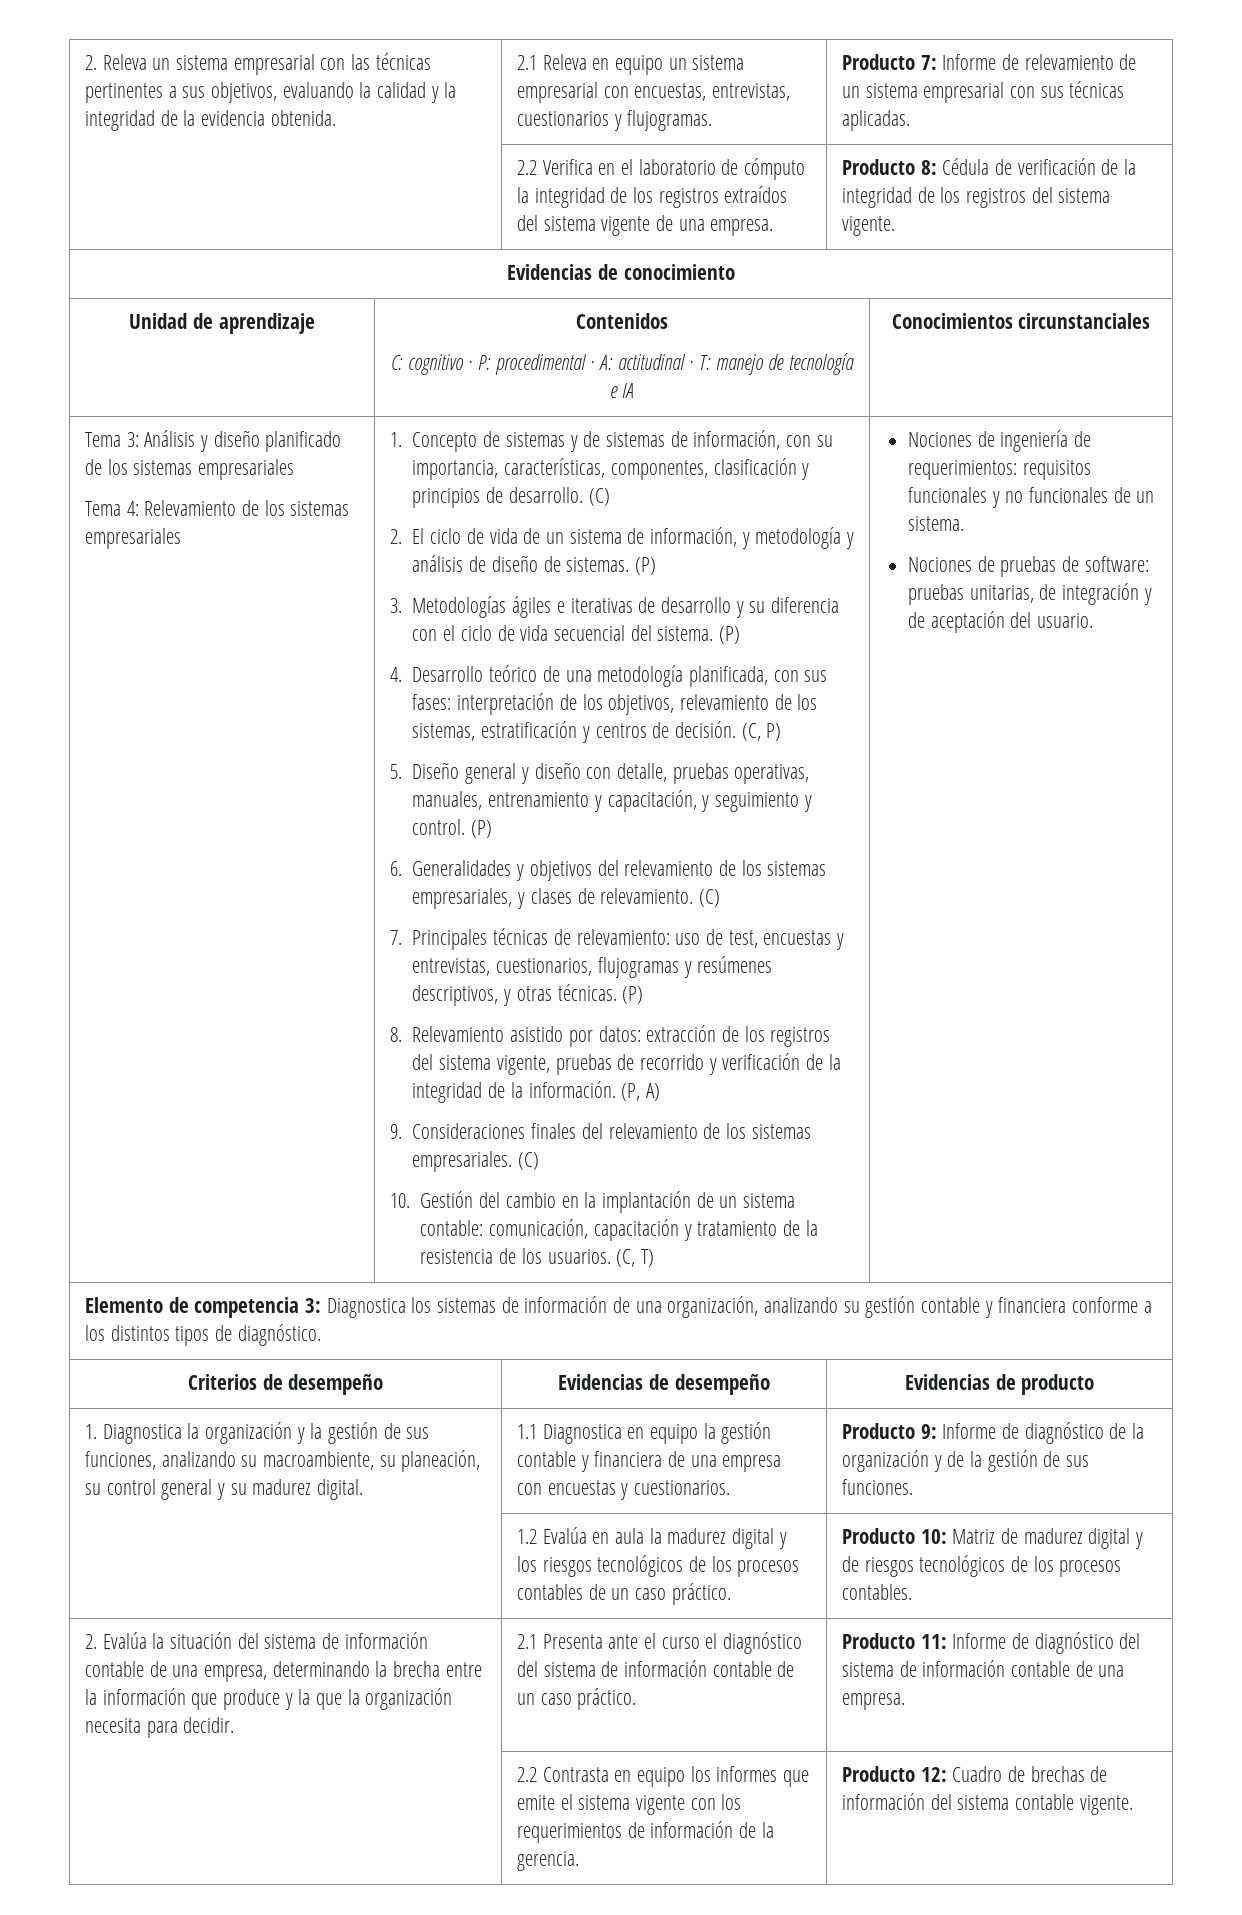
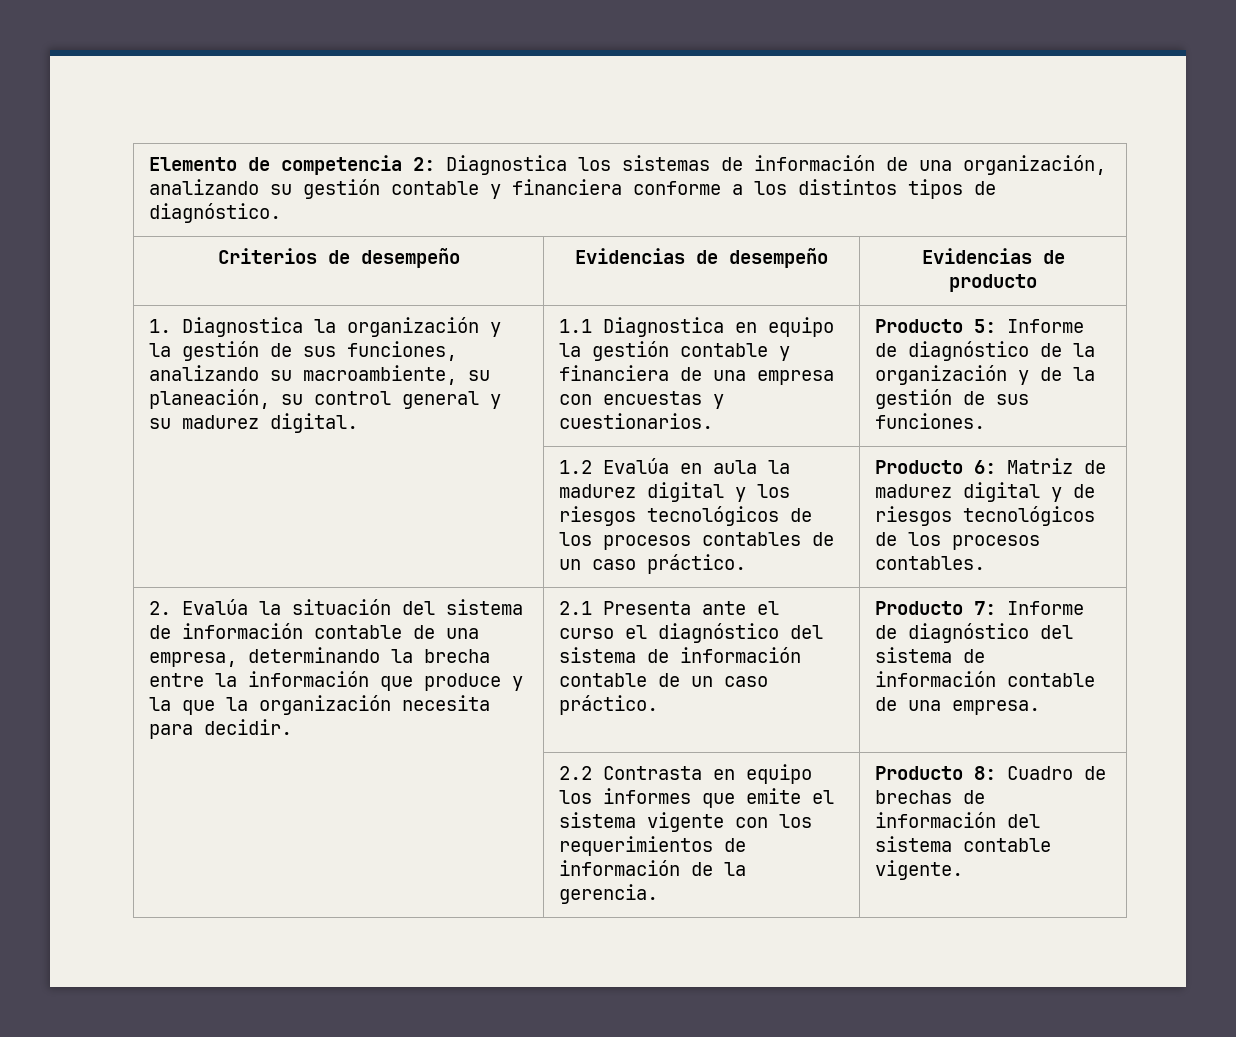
[84,53,431,75] [84,82,457,103] [84,110,336,131] [516,54,745,75] [516,82,790,103] [516,110,713,131] [841,54,1137,70] [841,81,1125,103] [841,110,910,131] [516,158,806,180] [516,186,788,208] [516,215,774,236] [841,158,1137,175] [841,187,1111,208] [841,216,895,236] [507,264,735,280] [129,313,315,334] [576,313,668,329] [390,353,855,375] [609,383,635,398] [891,313,1151,329] [84,430,342,452] [84,459,294,480] [84,500,350,516] [84,528,181,549] [389,430,833,452] [412,458,810,480] [412,487,610,508] [389,527,854,549] [412,555,656,575] [389,596,839,618] [412,625,740,644] [389,665,828,687] [412,693,818,715] [412,721,782,743] [389,762,810,784] [412,790,812,812] [412,819,493,838] [389,860,827,881] [412,888,720,909] [389,928,844,950] [412,956,773,978] [412,984,644,1006] [389,1025,831,1047] [412,1053,841,1075] [412,1081,660,1103] [389,1123,811,1139] [412,1151,540,1172] [389,1191,795,1213] [420,1219,818,1241] [420,1248,654,1267] [908,430,1092,452] [908,460,1091,480] [908,487,1155,508] [908,516,965,531] [908,556,1149,577] [908,583,1152,605] [908,611,1094,633] 2. Releva un sistema empresarial con las técnicas pertinentes a sus objetivos, evaluando la calidad y la integridad de la evidencia obtenida. | 2.1 Releva en equipo un sistema empresarial con encuestas, entrevistas, cuestionarios y flujogramas. | Producto 7: Informe de relevamiento de un sistema empresarial con sus técnicas aplicadas. // | 2.2 Verifica en el laboratorio de cómputo la integridad de los registros extraídos del sistema vigente de una empresa. | Producto 8: Cédula de verificación de la integridad de los registros del sistema vigente. // Evidencias de conocimiento // Unidad de aprendizaje | Contenidos // C: cognitivo · P: procedimental · A: actitudinal · T: manejo de tecnología e IA | Conocimientos circunstanciales // Tema 3: Análisis y diseño planificado de los sistemas empresariales // Tema 4: Relevamiento de los sistemas empresariales | 1. Concepto de sistemas y de sistemas de información, con su importancia, características, componentes, clasificación y principios de desarrollo. (C) // 2. El ciclo de vida de un sistema de información, y metodología y análisis de diseño de sistemas. (P) // 3. Metodologías ágiles e iterativas de desarrollo y su diferencia con el ciclo de vida secuencial del sistema. (P) // 4. Desarrollo teórico de una metodología planificada, con sus fases: interpretación de los objetivos, relevamiento de los sistemas, estratificación y centros de decisión. (C, P) // 5. Diseño general y diseño con detalle, pruebas operativas, manuales, entrenamiento y capacitación, y seguimiento y control. (P) // 6. Generalidades y objetivos del relevamiento de los sistemas empresariales, y clases de relevamiento. (C) // 7. Principales técnicas de relevamiento: uso de test, encuestas y entrevistas, cuestionarios, flujogramas y resúmenes descriptivos, y otras técnicas. (P) // 8. Relevamiento asistido por datos: extracción de los registros del sistema vigente, pruebas de recorrido y verificación de la integridad de la información. (P, A) // 9. Consideraciones finales del relevamiento de los sistemas empresariales. (C) // 10. Gestión del cambio en la implantación de un sistema contable: comunicación, capacitación y tratamiento de la resistencia de los usuarios. (C, T) | Nociones de ingeniería de requerimientos: requisitos funcionales y no funcionales de un sistema. // Nociones de pruebas de software: pruebas unitarias, de integración y de aceptación del usuario. // -> (148, 164) none
[304,1298,321,1313] 3: -> [412,157,435,171] 2:
[920,1424,937,1439] 9: -> [973,319,996,333] 5:
[920,1529,947,1544] 10: -> [973,460,996,474] 6:
[920,1634,947,1649] 11: -> [973,601,996,615] 7:
[920,1767,947,1782] 12: -> [973,766,996,780] 8:

